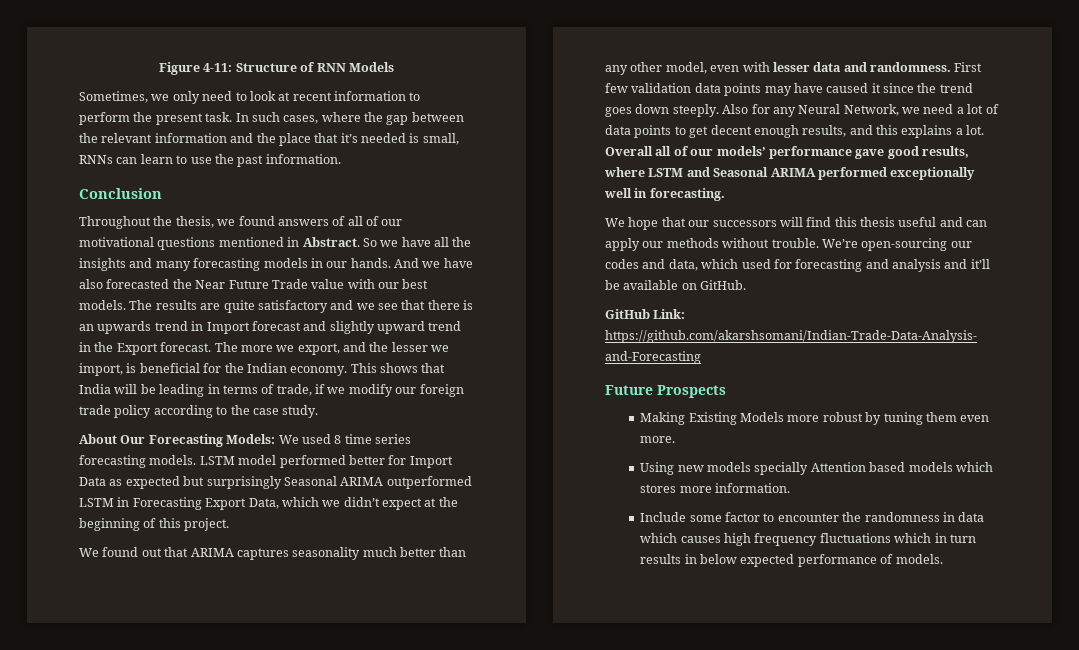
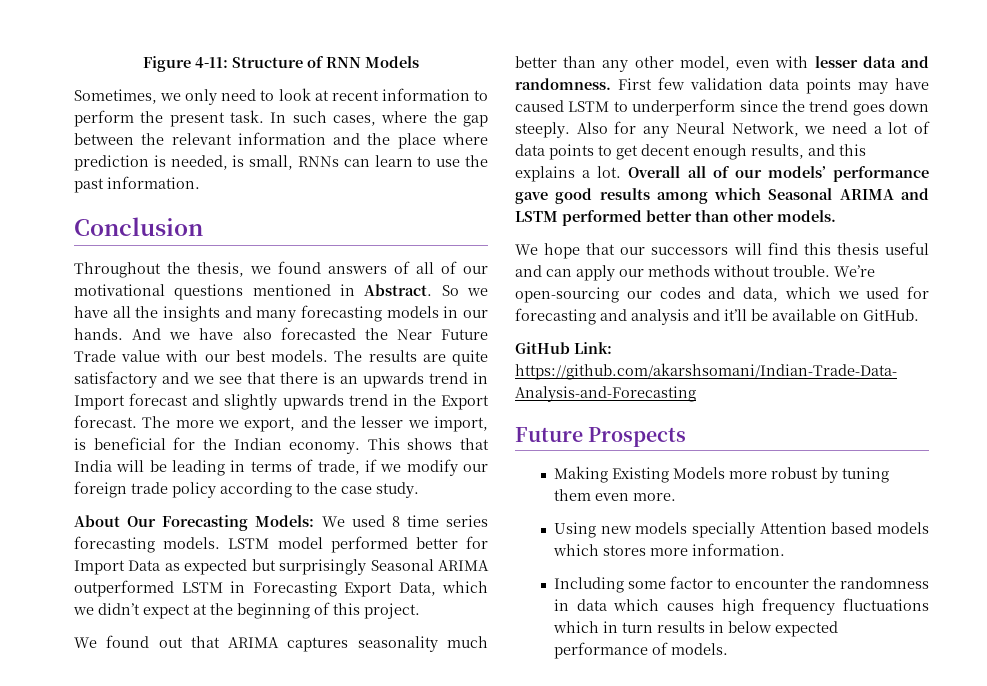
[314,133,406,143] that it’s needed -> [442,133,488,145] [74,155,228,171] where prediction is needed,
[377,321,425,334] upward -> [282,394,344,410] upwards
[871,83,881,93] it -> [568,99,736,116] LSTM to underperform
[922,146,969,158] [604,167,976,180] [604,188,725,201] results, where LSTM and Seasonal ARIMA performed exceptionally well in forecasting. -> [599,188,929,204] [515,210,836,226] results among which Seasonal ARIMA and LSTM performed better than other models.
(739, 264) none -> [837,291,859,299] we
[640,512,687,522] Include -> [553,577,624,593] Including

